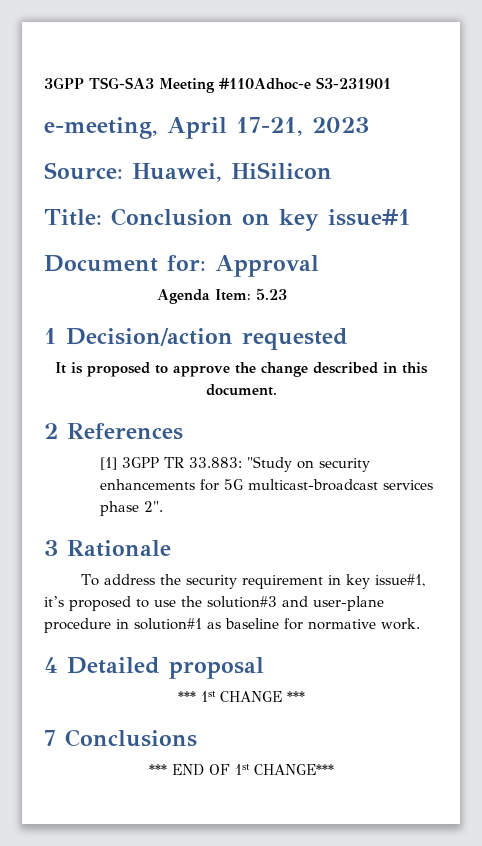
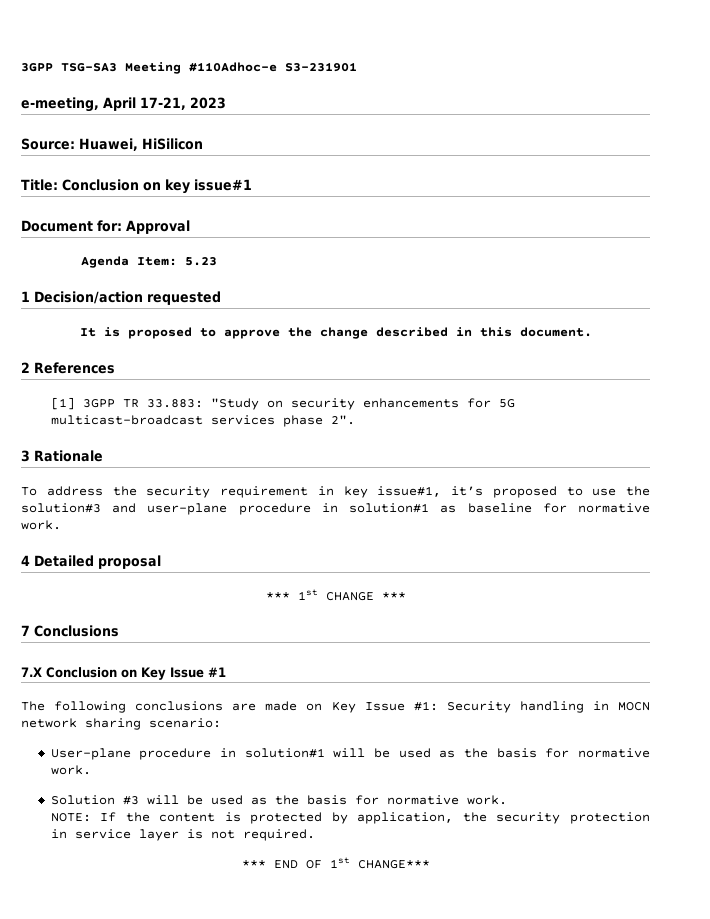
(197, 738) none -> [21,667,226,680] [21,701,650,713] [21,718,221,730] [50,748,651,760] [50,765,91,775] [50,795,507,805] [50,812,650,824] [50,829,315,841] // 7.X Conclusion on Key Issue #1 // The following conclusions are made on Key Issue #1: Security handling in MOCN network sharing scenario: // User-plane procedure in solution#1 will be used as the basis for normative work. // Solution #3 will be used as the basis for normative work. // NOTE: If the content is protected by application, the security protection in service layer is not required.

